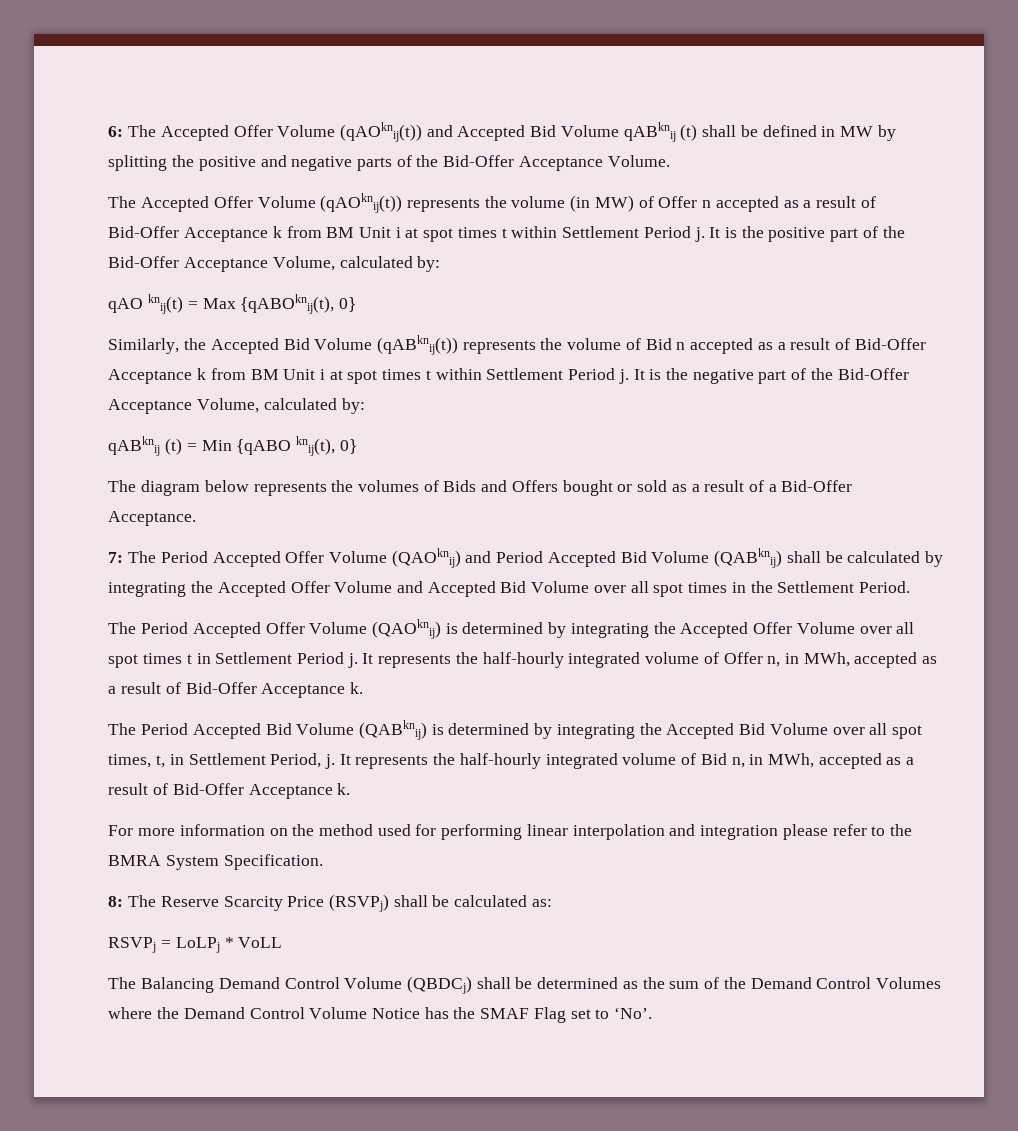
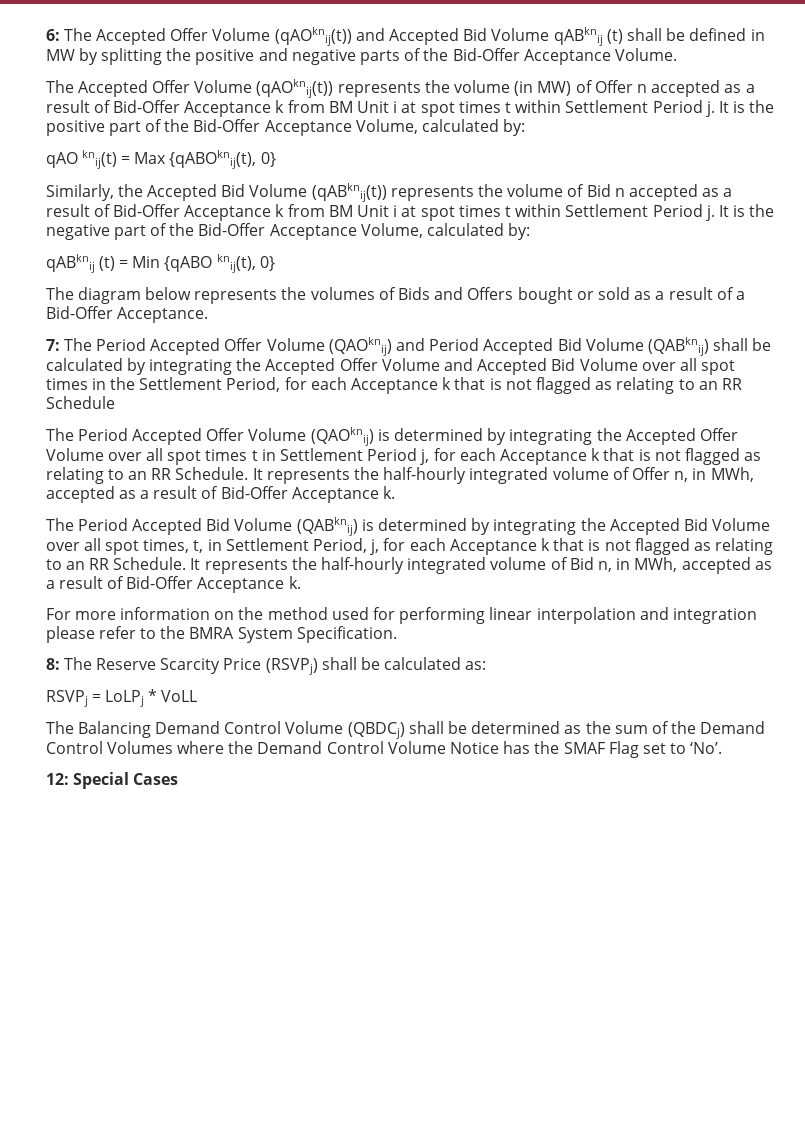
[858,581,910,593] Period. -> [226,377,742,394] [45,396,115,409] Period, for each Acceptance k that is not flagged as relating to an RR Schedule
[347,653,358,668] j. -> [420,448,762,465] [45,467,249,484] j, for each Acceptance k that is not flagged as relating to an RR Schedule.
[325,754,336,769] j. -> [370,538,774,555] [45,557,187,570] j, for each Acceptance k that is not flagged as relating to an RR Schedule.
(653, 1013) none -> [45,772,179,789] // 12: Special Cases

